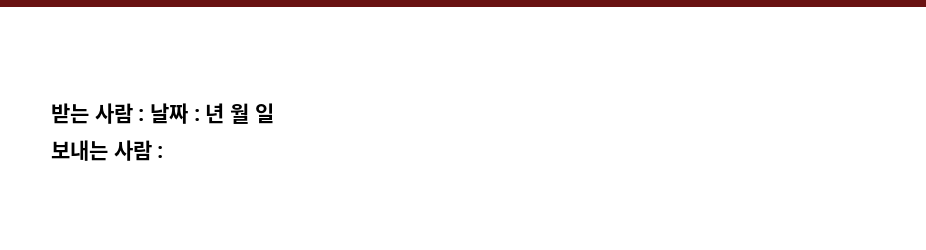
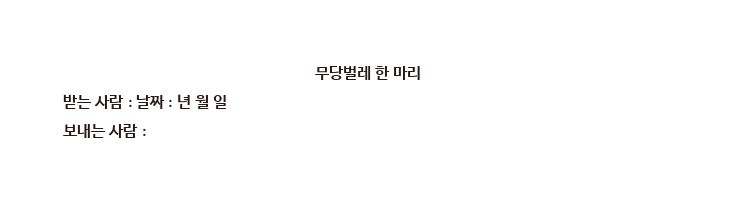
(51, 113) none -> [314,66,422,80] 무당벌레 한 마리 //

